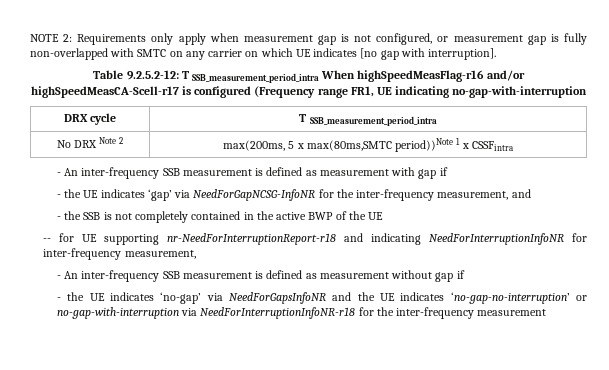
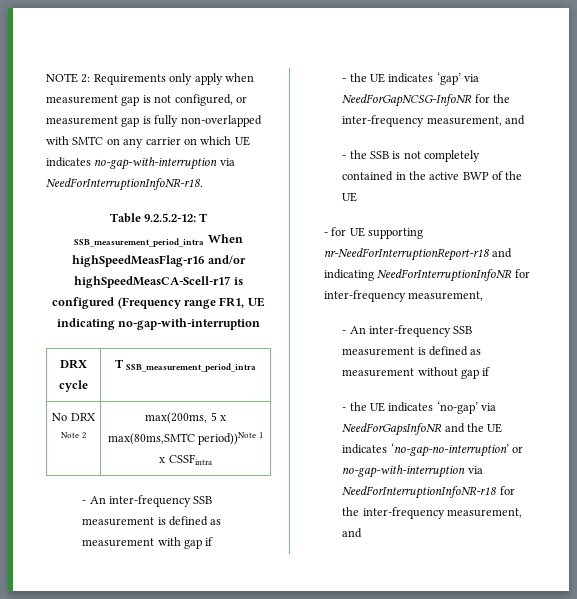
[360,48,497,60] [no gap with interruption]. -> [94,157,235,170] [46,178,203,191] no-gap-with-interruption via NeedForInterruptionInfoNR-r18.
[43,238,52,242] -- -> [324,232,329,236] -
[477,309,547,316] measurement -> [446,508,522,518] [342,528,363,538] measurement, and

